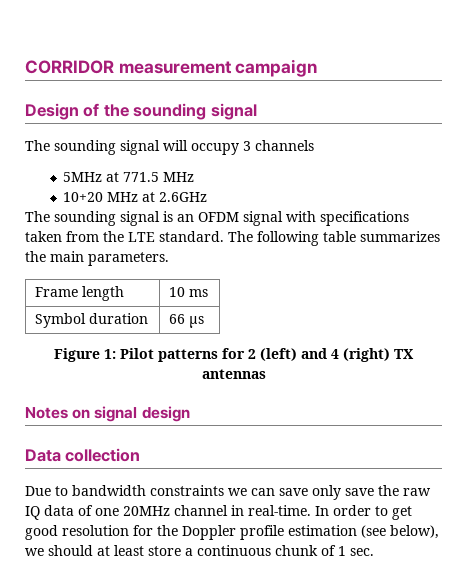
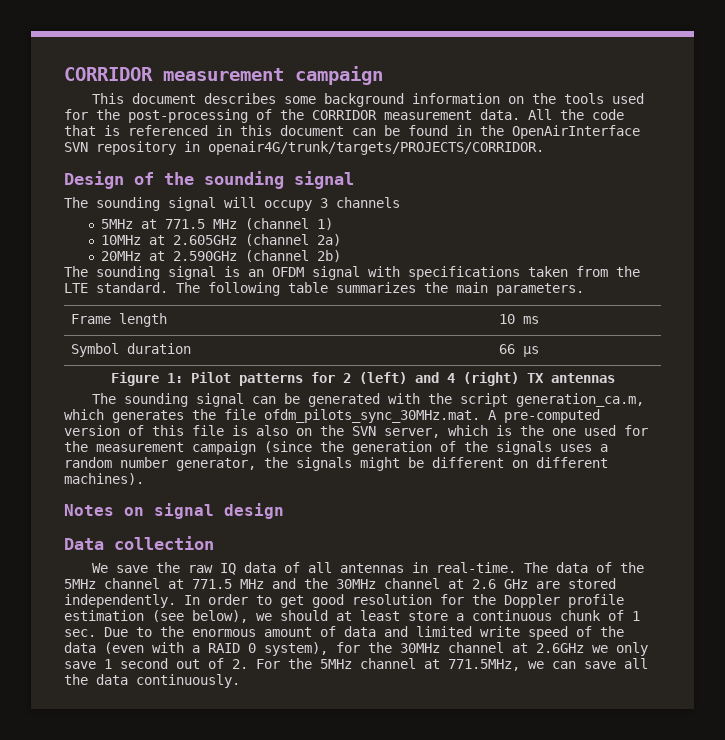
(318, 68) none -> [91,93,644,107] [64,109,624,123] [64,125,640,139] [64,141,544,155] // This document describes some background information on the tools used for the post-processing of the CORRIDOR measurement data. All the code that is referenced in this document can be found in the OpenAirInterface SVN repository in openair4G/trunk/targets/PROJECTS/CORRIDOR.
[63,192,208,202] // 10+20 MHz at 2.6GHz -> [245,218,334,230] [101,234,342,246] [101,250,342,262] (channel 1) // 10MHz at 2.605GHz (channel 2a) // 20MHz at 2.590GHz (channel 2b)
(266, 374) none -> [91,393,644,407] [64,409,600,423] [64,425,648,438] [64,441,608,455] [64,457,608,471] [64,473,144,485] // The sounding signal can be generated with the script generation_ca.m, which generates the file ofdm_pilots_sync_30MHz.mat. A pre-computed version of this file is also on the SVN server, which is the one used for the measurement campaign (since the generation of the signals uses a random number generator, the signals might be different on different machines).
[25,485,341,500] Due to bandwidth constraints we can save only -> [91,563,108,573] We
[95,505,311,516] one 20MHz channel in real-time. -> [307,562,644,573] [64,578,616,589] [64,594,176,608] all antennas in real-time. The data of the 5MHz channel at 771.5 MHz and the 30MHz channel at 2.6 GHz are stored independently.
(374, 552) none -> [104,626,624,640] [64,642,648,656] [64,658,648,671] [64,674,240,688] Due to the enormous amount of data and limited write speed of the data (even with a RAID 0 system), for the 30MHz channel at 2.6GHz we only save 1 second out of 2. For the 5MHz channel at 771.5MHz, we can save all the data continuously.

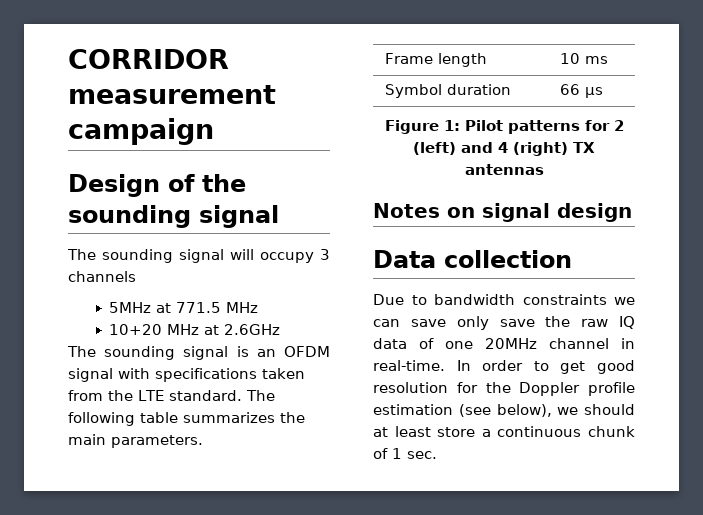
[91,93,644,107] [64,109,624,123] [64,125,640,139] [64,141,544,155] // This document describes some background information on the tools used for the post-processing of the CORRIDOR measurement data. All the code that is referenced in this document can be found in the OpenAirInterface SVN repository in openair4G/trunk/targets/PROJECTS/CORRIDOR. -> (214, 131) none
[245,218,334,230] [101,234,342,246] [101,250,342,262] (channel 1) // 10MHz at 2.605GHz (channel 2a) // 20MHz at 2.590GHz (channel 2b) -> [109,324,281,335] // 10+20 MHz at 2.6GHz
[91,393,644,407] [64,409,600,423] [64,425,648,438] [64,441,608,455] [64,457,608,471] [64,473,144,485] // The sounding signal can be generated with the script generation_ca.m, which generates the file ofdm_pilots_sync_30MHz.mat. A pre-computed version of this file is also on the SVN server, which is the one used for the measurement campaign (since the generation of the signals uses a random number generator, the signals might be different on different machines). -> (544, 169) none
[91,563,108,573] We -> [373,294,635,305] [373,316,489,330] Due to bandwidth constraints we can save only
[307,562,644,573] [64,578,616,589] [64,594,176,608] all antennas in real-time. The data of the 5MHz channel at 771.5 MHz and the 30MHz channel at 2.6 GHz are stored independently. -> [445,338,635,349] [373,360,445,371] one 20MHz channel in real-time.
[104,626,624,640] [64,642,648,656] [64,658,648,671] [64,674,240,688] Due to the enormous amount of data and limited write speed of the data (even with a RAID 0 system), for the 30MHz channel at 2.6GHz we only save 1 second out of 2. For the 5MHz channel at 771.5MHz, we can save all the data continuously. -> (437, 455) none

